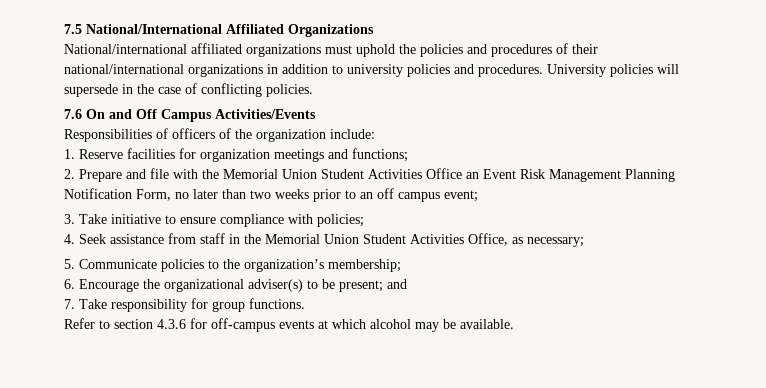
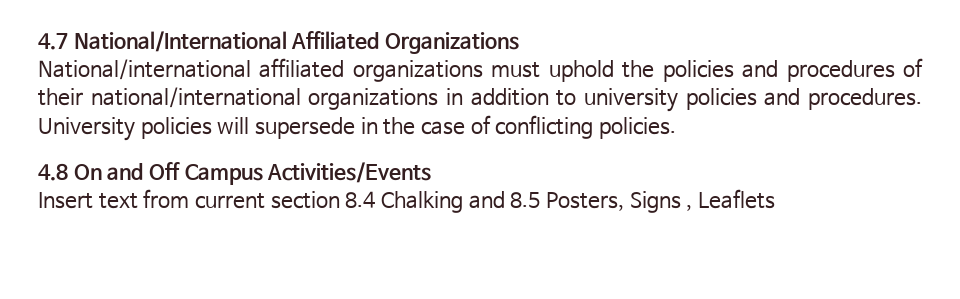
[64,24,82,34] 7.5 -> [38,33,68,50] 4.7
[64,109,82,119] 7.6 -> [38,163,68,181] 4.8
[64,128,375,142] [64,148,408,162] [64,168,675,182] [64,188,478,202] [64,214,364,227] [64,233,584,247] [64,259,401,272] [64,279,407,292] [64,298,305,312] [64,318,514,332] Responsibilities of officers of the organization include: // 1. Reserve facilities for organization meetings and functions; // 2. Prepare and file with the Memorial Union Student Activities Office an Event Risk Management Planning Notification Form, no later than two weeks prior to an off campus event; // 3. Take initiative to ensure compliance with policies; // 4. Seek assistance from staff in the Memorial Union Student Activities Office, as necessary; // 5. Communicate policies to the organization’s membership; // 6. Encourage the organizational adviser(s) to be present; and // 7. Take responsibility for group functions. // Refer to section 4.3.6 for off-campus events at which alcohol may be available. -> [38,189,775,213] Insert text from current section 8.4 Chalking and 8.5 Posters, Signs , Leaflets

